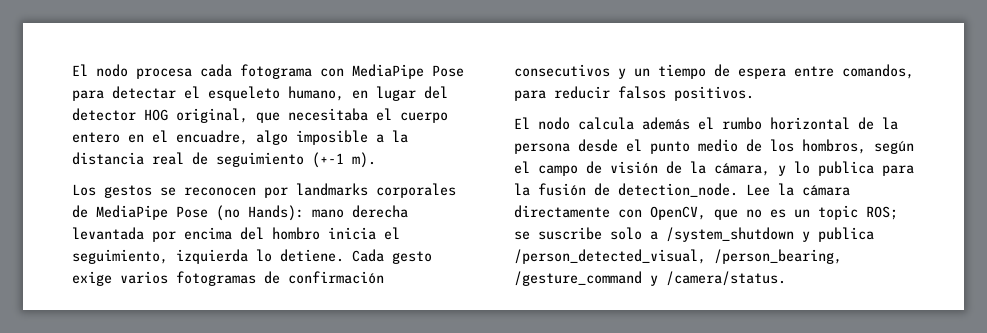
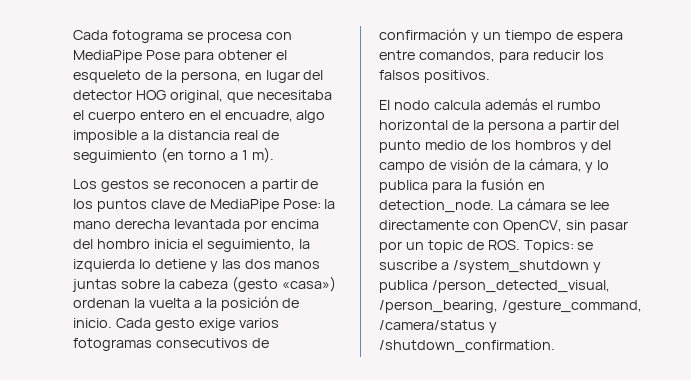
[72,64,312,79] El nodo procesa cada fotograma -> [73,30,262,43] Cada fotograma se procesa
[112,86,176,99] detectar -> [217,50,272,60] obtener
[288,86,344,101] humano, -> [144,70,241,83] de la persona,
[312,152,344,168] (+-1 -> [160,147,248,163] (en torno a 1
[264,183,456,198] [72,205,304,221] por landmarks corporales de MediaPipe Pose (no Hands): -> [249,179,319,192] [73,199,336,212] a partir de los puntos clave de MediaPipe Pose: la
(168, 256) none -> [298,239,310,249] la
[280,249,344,262] detiene. -> [154,259,321,272] [72,276,336,292] [73,296,300,311] [73,318,112,328] detiene y las dos manos juntas sobre la cabeza (gesto «casa») ordenan la vuelta a la posición de inicio.
(256, 278) none -> [155,338,248,348] consecutivos
[514,64,610,77] consecutivos -> (467, 34) none
(610, 92) none -> [583,50,604,60] los
[578,139,642,152] desde el -> [547,120,620,133] a partir del
[802,139,914,154] [514,161,530,174] hombros, según el -> [514,140,612,153] hombros y del
[594,183,850,197] [514,205,898,220] de detection_node. Lee la cámara directamente con OpenCV, que no es un topic ROS; -> [527,182,545,190] [379,198,609,213] [379,220,628,233] [379,240,574,253] en detection_node. La cámara se lee directamente con OpenCV, sin pasar por un topic de ROS. Topics:
[610,227,642,240] solo -> (437, 265) none
[514,271,786,286] /gesture_command y /camera/status. -> [501,300,642,313] [379,320,497,333] [379,340,555,353] /gesture_command, /camera/status y /shutdown_confirmation.

